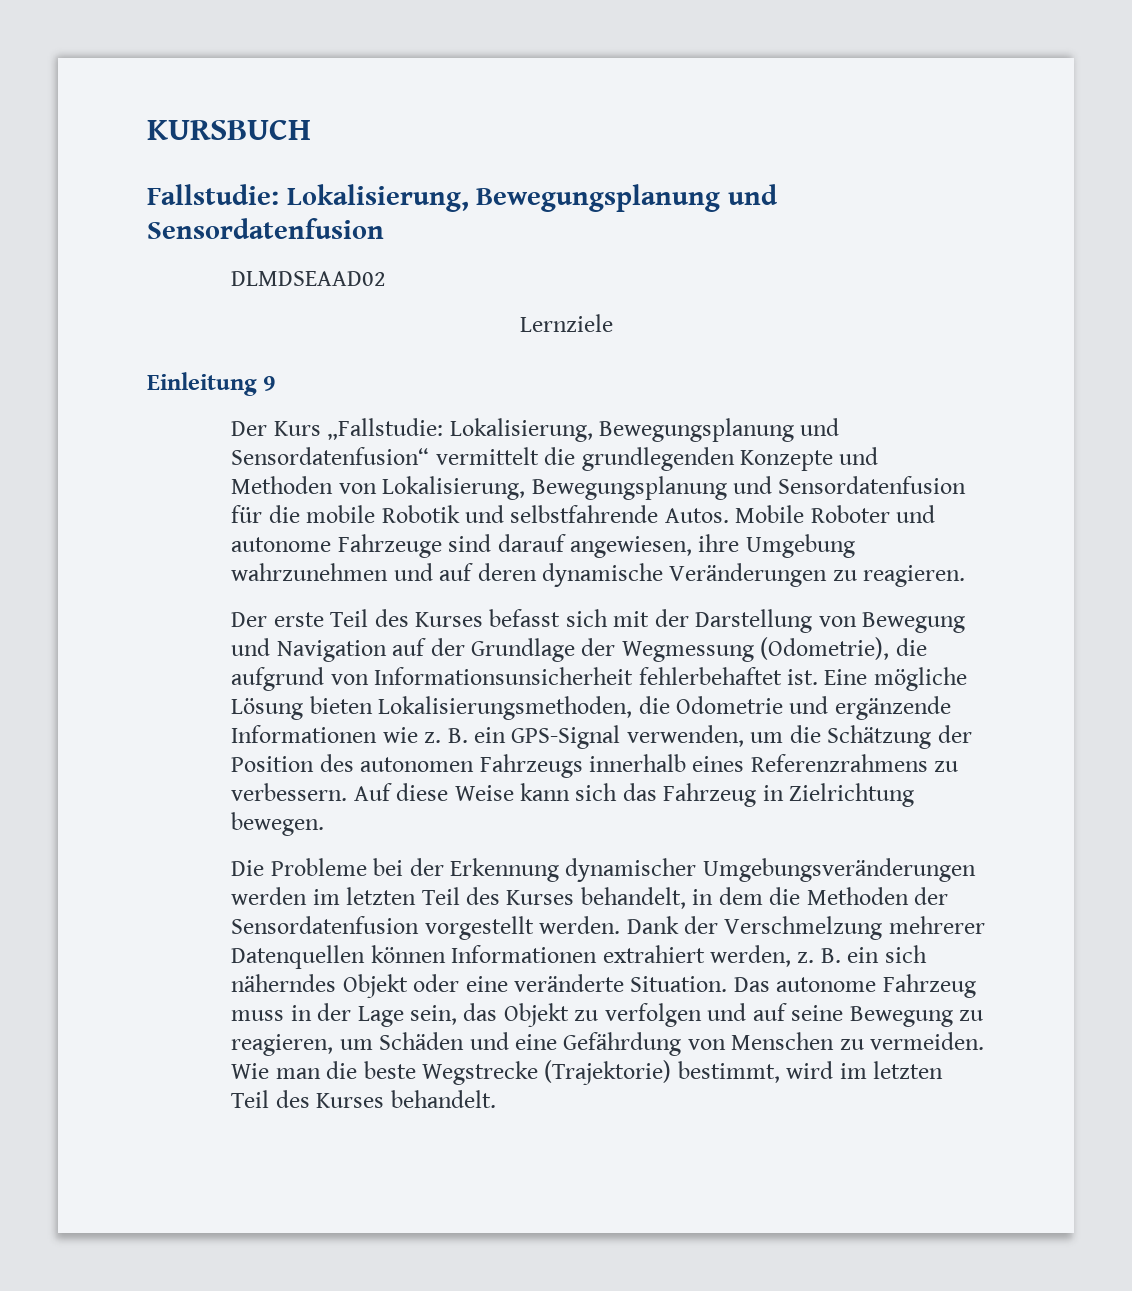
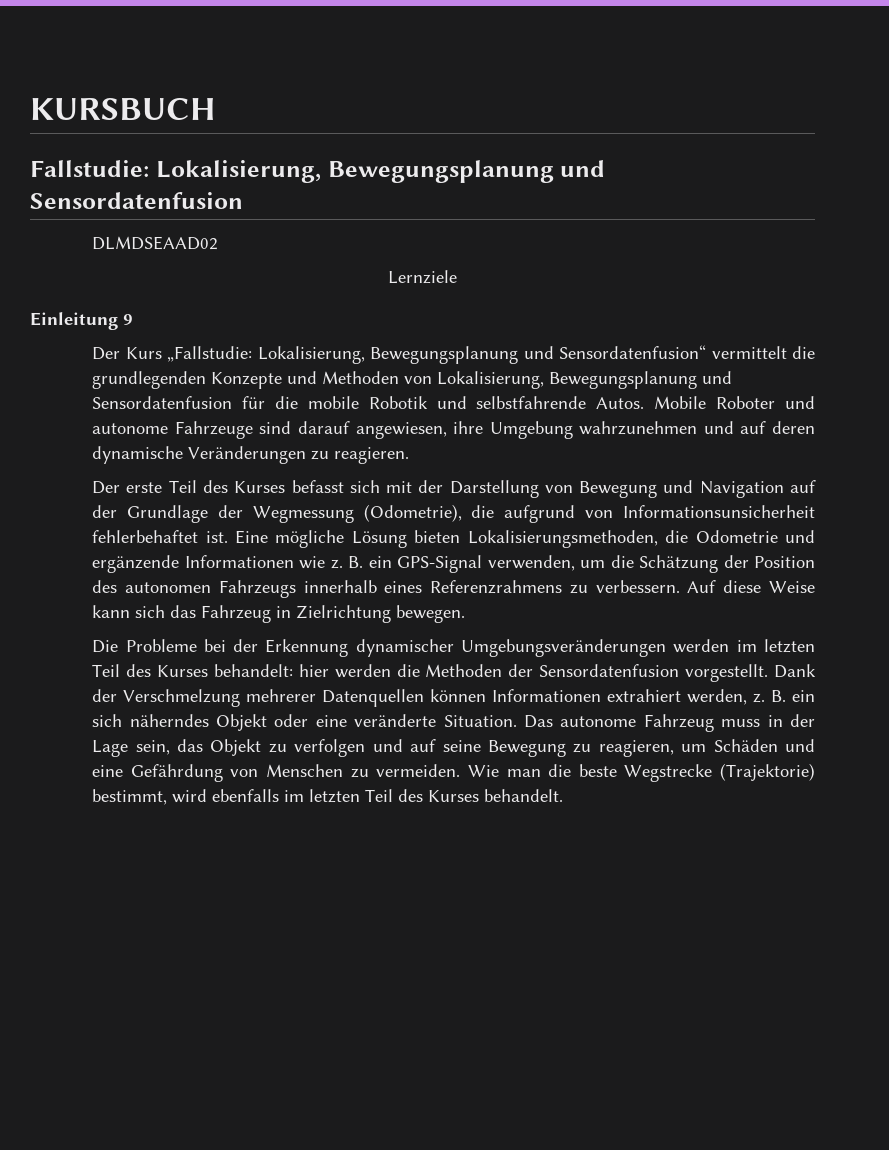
[580,887,763,909] behandelt, in dem -> [213,664,391,678] behandelt: hier werden
[424,916,621,940] vorgestellt werden. -> [685,664,769,682] vorgestellt.
(834, 1070) none -> [212,789,280,802] ebenfalls

